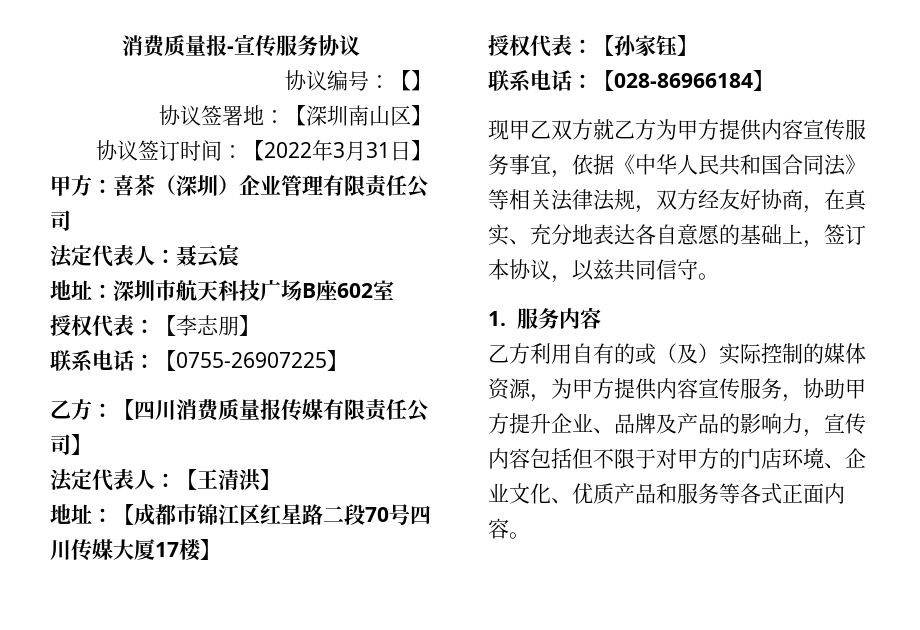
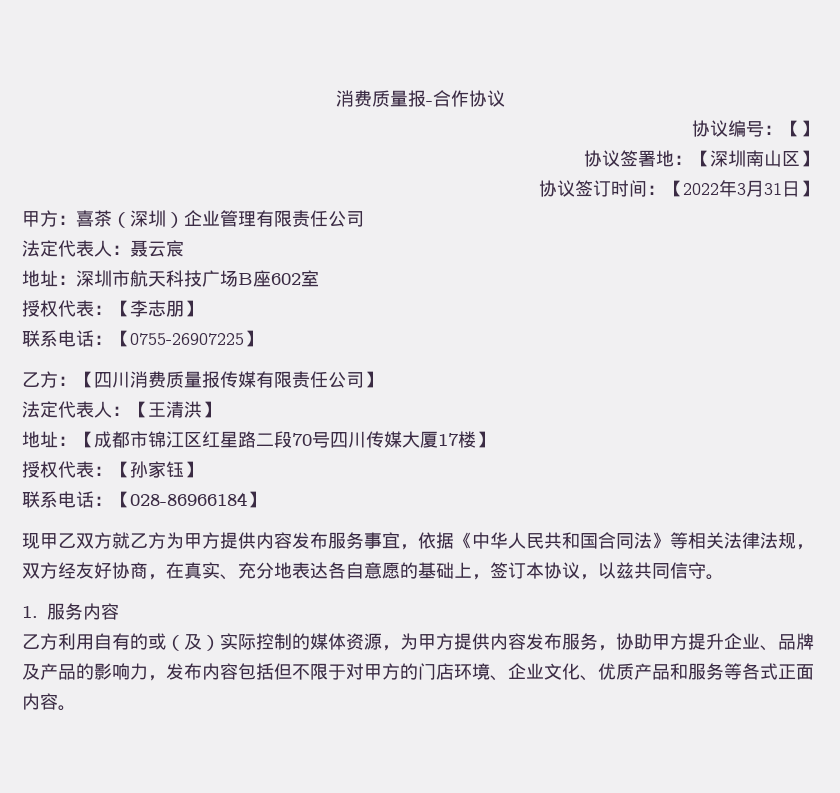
[234,34,318,57] 宣传服务 -> [432,90,469,107] 合作
[803,119,845,140] 宣传 -> [292,532,328,549] 发布
[698,378,740,399] 宣传 -> [526,633,562,650] 发布
[824,413,866,434] 宣传 -> [166,663,202,680] 发布

